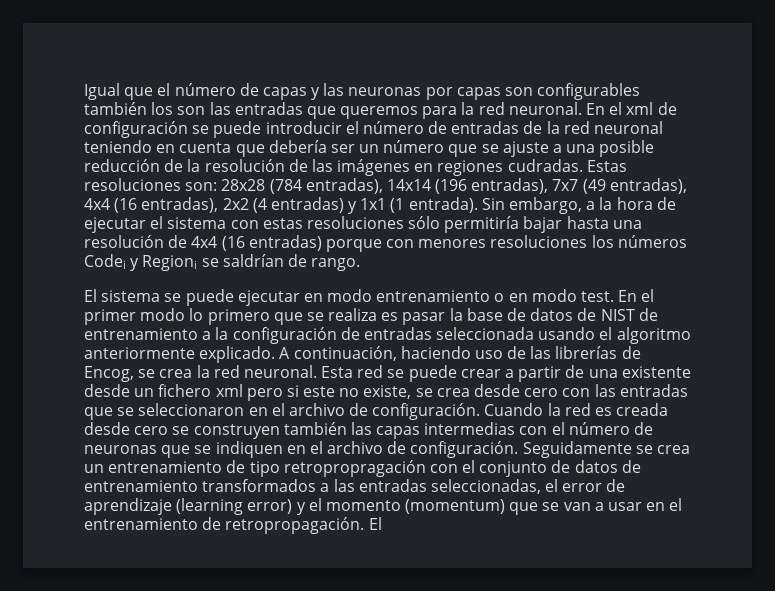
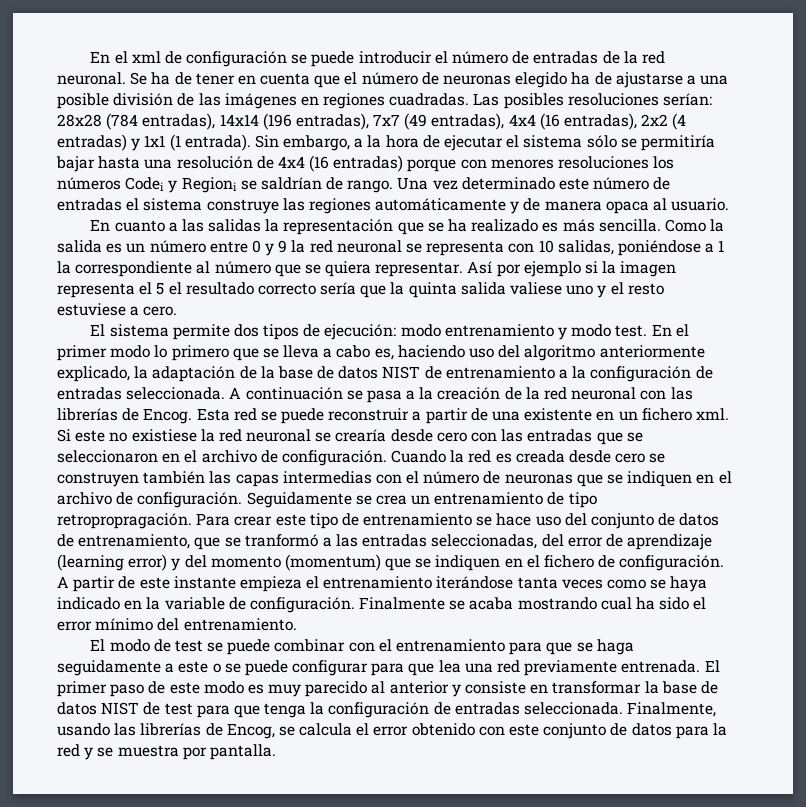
[84,83,641,100] [84,102,582,119] Igual que el número de capas y las neuronas por capas son configurables también los son las entradas que queremos para la red neuronal. -> (90, 57) none
[594,121,664,134] [84,140,655,157] [84,159,285,172] neuronal teniendo en cuenta que debería ser un número que se ajuste a una posible reducción de la resolución -> [57,72,729,88] [57,93,174,109] neuronal. Se ha de tener en cuenta que el número de neuronas elegido ha de ajustarse a una posible división
[507,159,627,172] [84,178,218,191] cudradas. Estas resoluciones son: -> [389,93,713,109] cuadradas. Las posibles resoluciones serían:
[230,216,441,229] con estas resoluciones sólo -> [586,135,637,148] sólo se
[84,289,528,306] // El sistema se puede ejecutar en modo entrenamiento o en -> [397,177,671,190] [57,198,730,214] [90,219,725,235] [57,240,725,256] [57,261,677,277] [57,282,664,298] [57,303,178,316] [90,324,567,340] Una vez determinado este número de entradas el sistema construye las regiones automáticamente y de manera opaca al usuario. // En cuanto a las salidas la representación que se ha realizado es más sencilla. Como la salida es un número entre 0 y 9 la red neuronal se representa con 10 salidas, poniéndose a 1 la correspondiente al número que se quiera representar. Así por ejemplo si la imagen representa el 5 el resultado correcto sería que la quinta salida valiese uno y el resto estuviese a cero. // El sistema permite dos tipos de ejecución: modo entrenamiento y
[328,308,597,325] realiza es pasar la base de datos de -> [283,345,705,361] [57,366,379,382] lleva a cabo es, haciendo uso del algoritmo anteriormente explicado, la adaptación de la base de datos
[436,327,691,344] [84,346,641,363] [84,365,317,382] seleccionada usando el algoritmo anteriormente explicado. A continuación, haciendo uso de las librerías de Encog, se crea la red neuronal. -> [126,387,693,403] [57,408,193,424] seleccionada. A continuación se pasa a la creación de la red neuronal con las librerías de Encog.
[460,369,501,378] crear -> [328,408,410,421] reconstruir
[84,384,130,397] desde -> [596,411,615,421] en
[215,384,470,401] xml pero si este no existe, se crea -> [695,408,729,420] [57,429,387,442] xml. Si este no existiese la red neuronal se crearía
[283,460,641,477] [84,479,317,492] retropropragación con el conjunto de datos de entrenamiento transformados -> [57,513,720,529] [57,534,319,550] retropropragación. Para crear este tipo de entrenamiento se hace uso del conjunto de datos de entrenamiento, que se tranformó
[545,479,559,492] el -> [541,534,564,547] del
[308,498,322,511] el -> [184,555,207,568] del
[563,498,683,511] [84,517,382,534] van a usar en el entrenamiento de retropropagación. El -> [435,555,725,571] [57,576,708,592] [57,597,707,613] [57,618,297,631] [90,639,634,655] [57,660,720,676] [57,681,718,697] [57,702,717,718] [57,723,727,739] [57,744,276,760] indiquen en el fichero de configuración. A partir de este instante empieza el entrenamiento iterándose tanta veces como se haya indicado en la variable de configuración. Finalmente se acaba mostrando cual ha sido el error mínimo del entrenamiento. // El modo de test se puede combinar con el entrenamiento para que se haga seguidamente a este o se puede configurar para que lea una red previamente entrenada. El primer paso de este modo es muy parecido al anterior y consiste en transformar la base de datos NIST de test para que tenga la configuración de entradas seleccionada. Finalmente, usando las librerías de Encog, se calcula el error obtenido con este conjunto de datos para la red y se muestra por pantalla.

